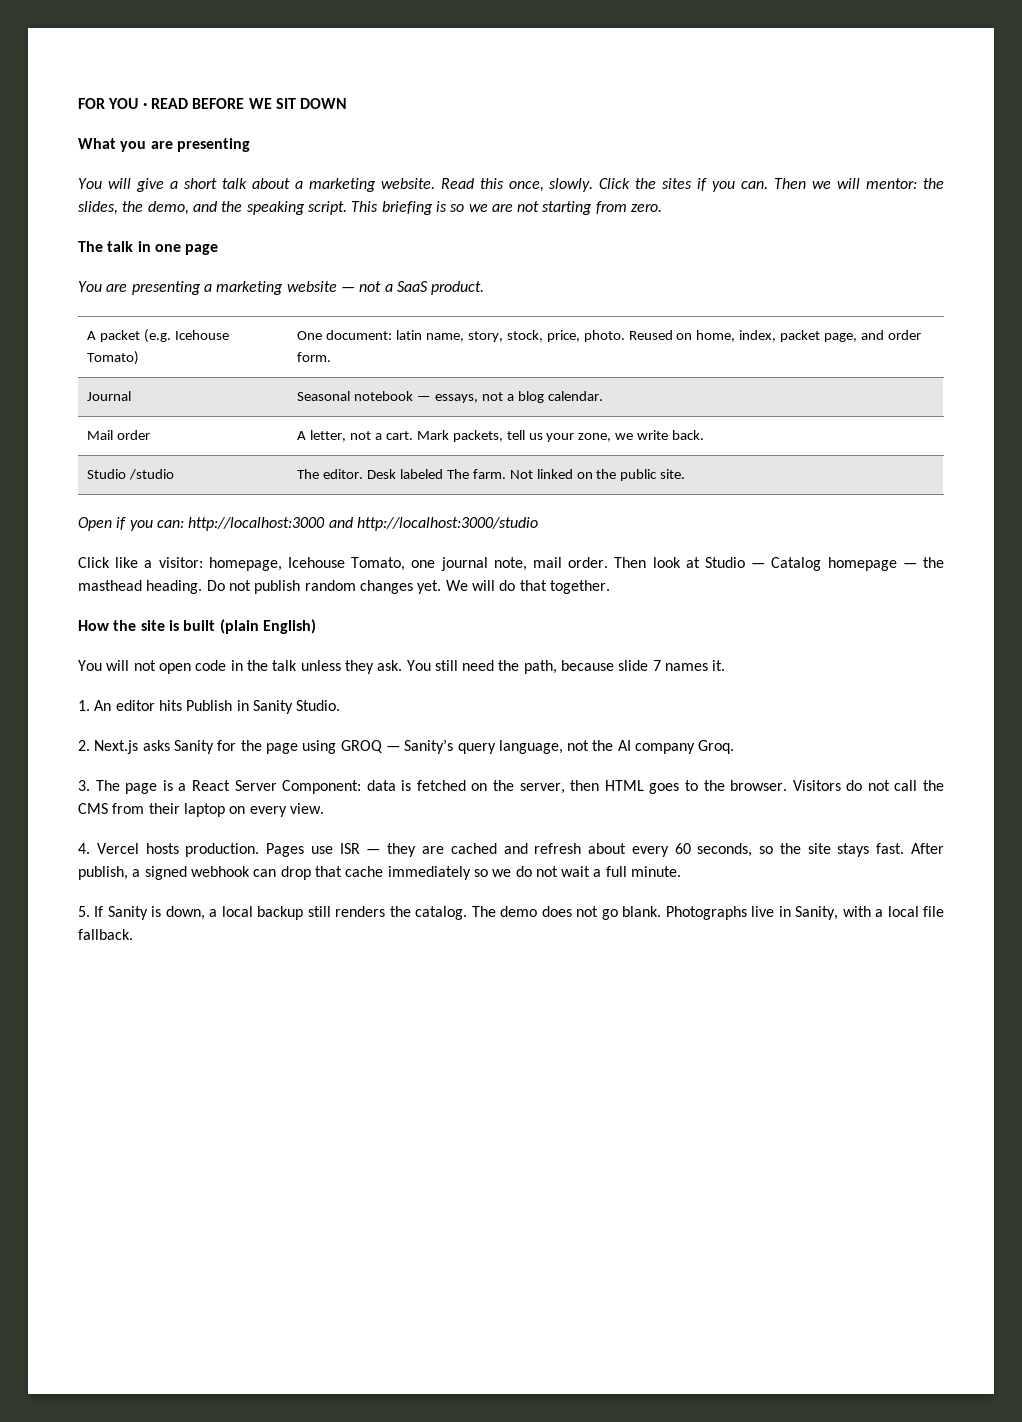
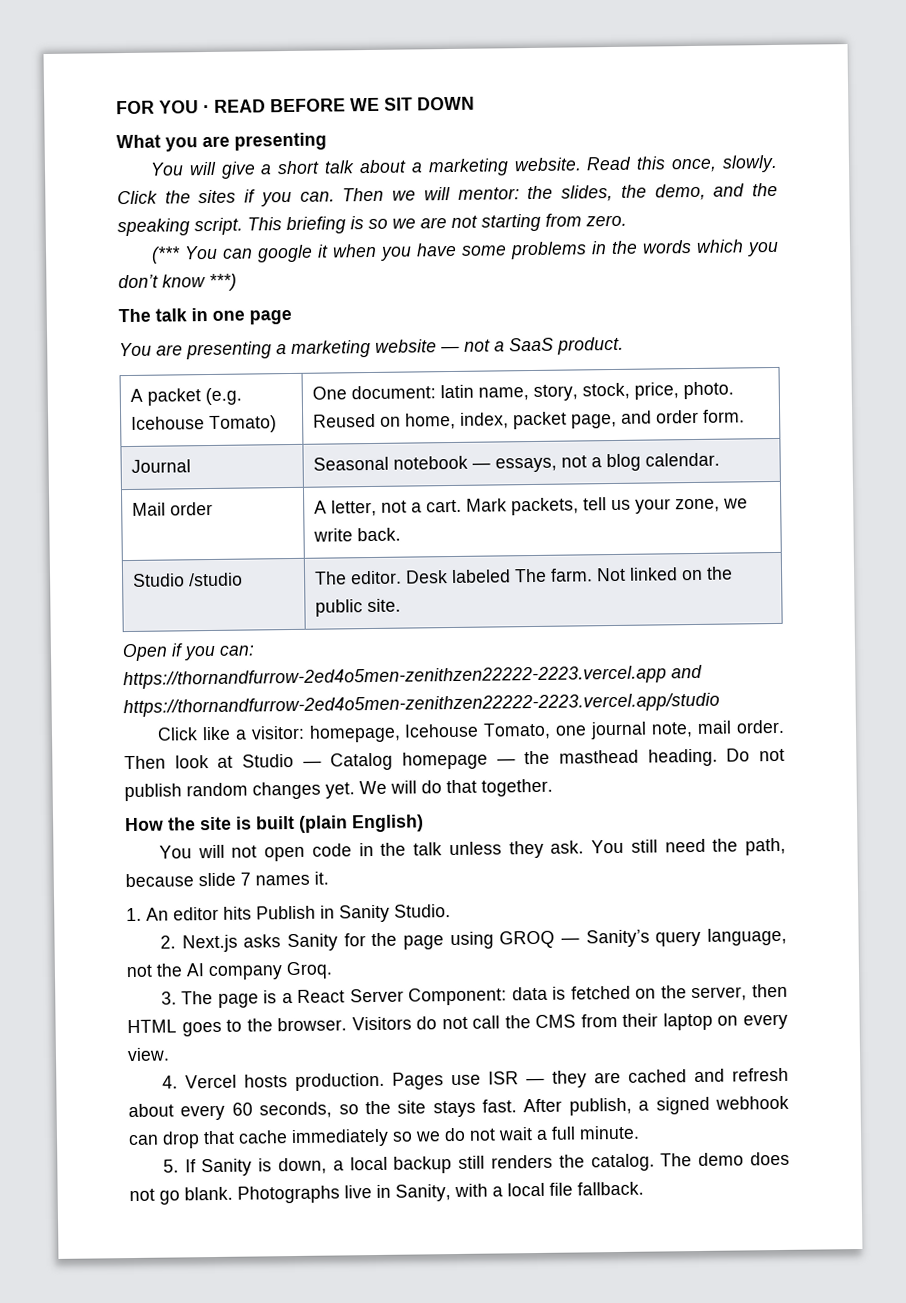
(663, 208) none -> [150,239,779,264] [118,273,237,291] // (*** You can google it when you have some problems in the words which you don’t know ***)
[188,517,538,531] http://localhost:3000 and http://localhost:3000/studio -> [123,664,703,690] [123,692,720,718] https://thornandfurrow-2ed4o5men-zenithzen22222-2223.vercel.app and https://thornandfurrow-2ed4o5men-zenithzen22222-2223.vercel.app/studio

